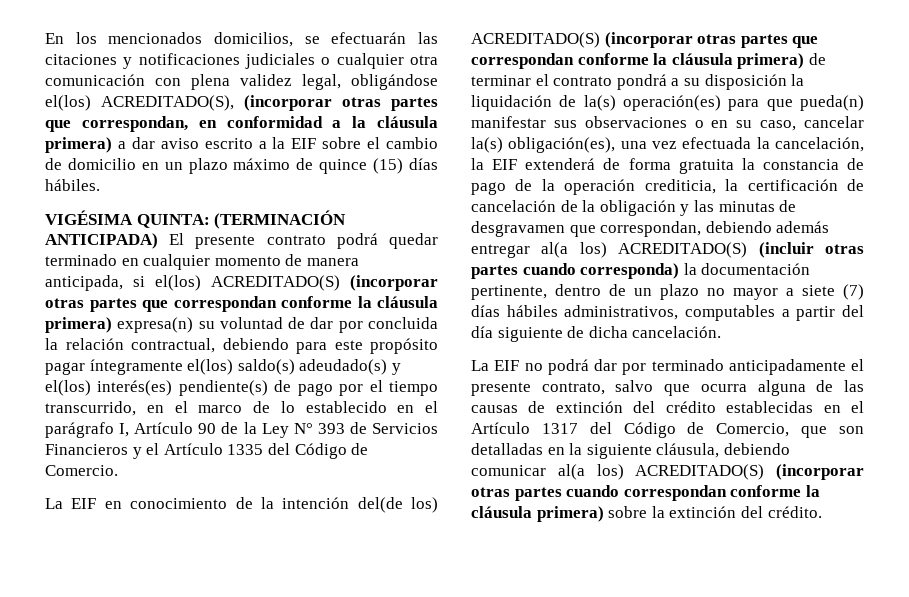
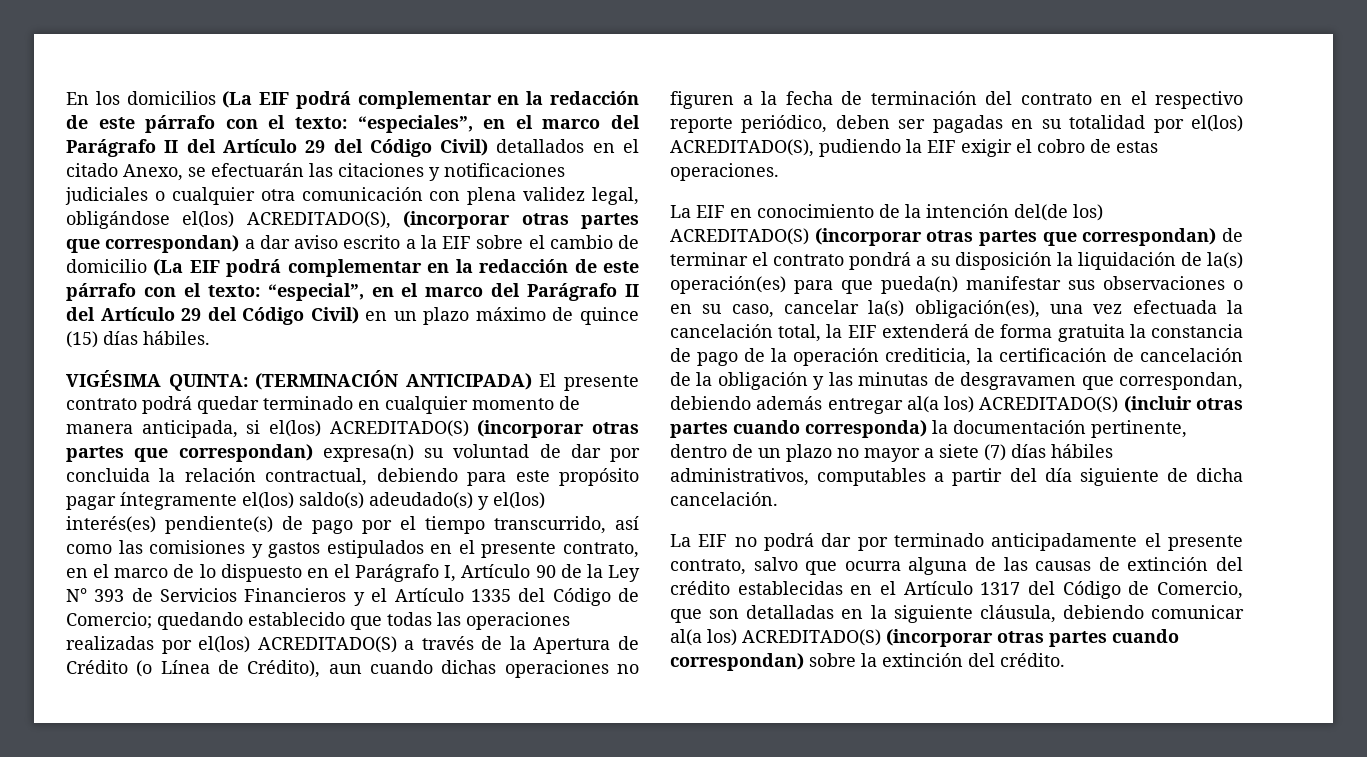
[108,32,293,47] mencionados domicilios, -> [126,91,639,109] [66,115,641,133] [66,139,639,157] [66,163,183,181] domicilios (La EIF podrá complementar en la redacción de este párrafo con el texto: “especiales”, en el marco del Parágrafo II del Artículo 29 del Código Civil) detallados en el citado Anexo,
[81,116,438,132] [45,137,112,153] correspondan, en conformidad a la cláusula primera) -> [105,235,240,253] correspondan)
(136, 164) none -> [153,259,640,277] [66,283,639,301] [66,307,359,325] (La EIF podrá complementar en la redacción de este párrafo con el texto: “especial”, en el marco del Parágrafo II del Artículo 29 del Código Civil)
[173,296,438,312] [45,317,112,333] correspondan conforme la cláusula primera) -> [178,444,313,462] correspondan)
(136, 408) none -> [615,516,639,530] [66,540,639,558] así como las comisiones y gastos estipulados en el presente contrato,
[305,401,438,413] [45,422,114,438] establecido en el parágrafo -> [220,564,440,582] dispuesto en el Parágrafo
[45,465,118,476] Comercio. -> [66,612,570,630] [66,636,639,654] [66,660,639,678] [670,91,1243,109] [670,115,1243,133] [670,139,1158,157] [670,163,779,181] Comercio; quedando establecido que todas las operaciones realizadas por el(los) ACREDITADO(S) a través de la Apertura de Crédito (o Línea de Crédito), aun cuando dichas operaciones no figuren a la fecha de terminación del contrato en el respectivo reporte periódico, deben ser pagadas en su totalidad por el(los) ACREDITADO(S), pudiendo la EIF exigir el cobro de estas operaciones.
[471,53,805,69] correspondan conforme la cláusula primera) -> [1082,228,1217,246] correspondan)
[775,137,864,152] cancelación, -> [670,324,822,342] cancelación total,
[623,485,820,501] [471,506,604,522] correspondan conforme la cláusula primera) -> [670,653,804,671] correspondan)

